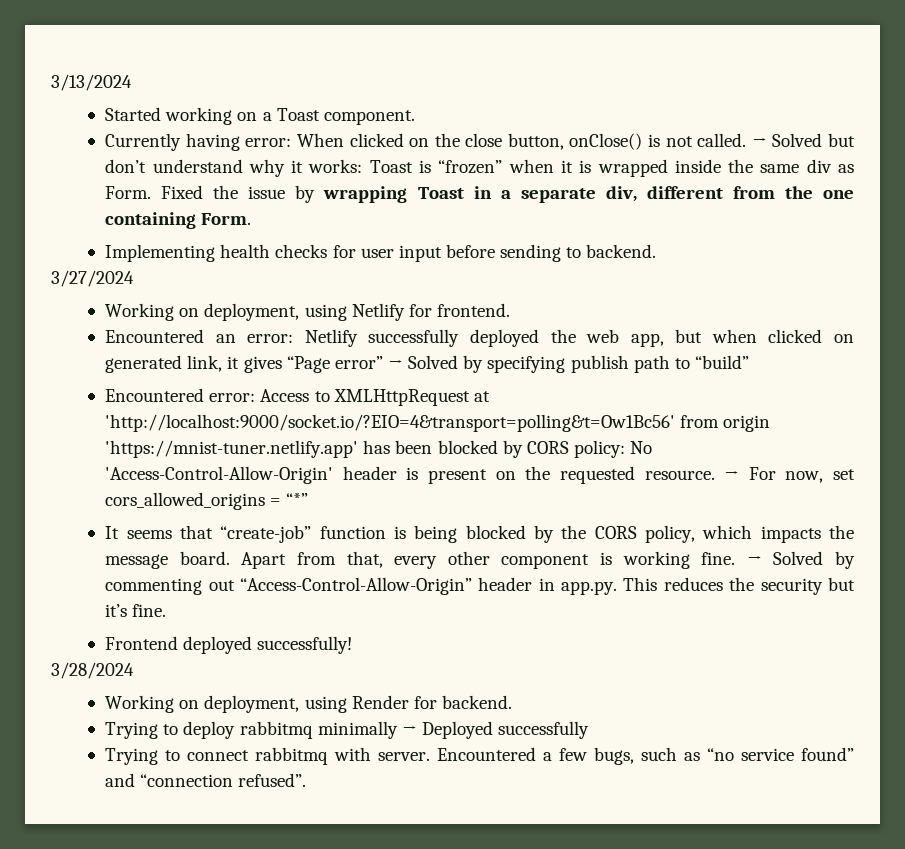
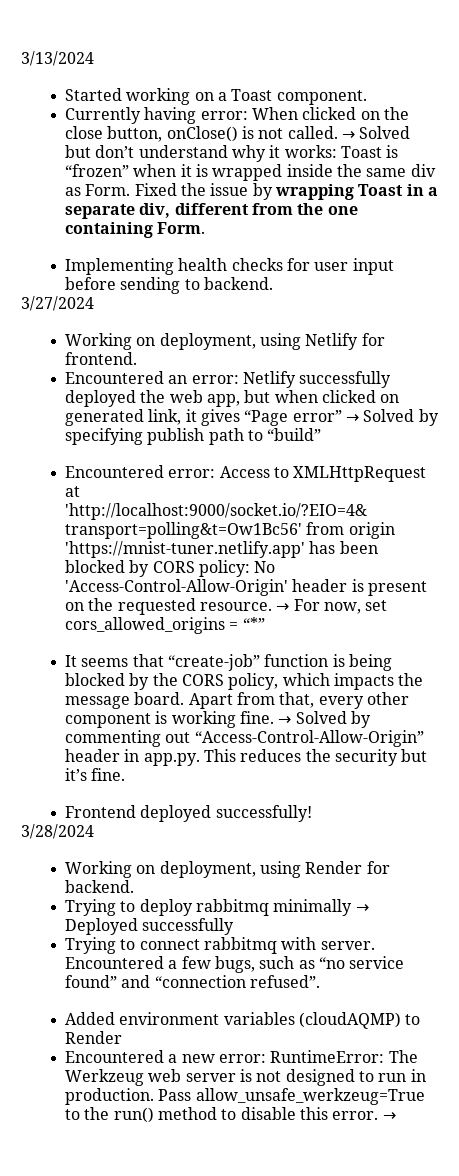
(307, 780) none -> [65,1012,421,1029] [65,1031,123,1044] [65,1050,418,1063] [65,1069,426,1086] [65,1088,425,1105] [65,1107,396,1123] // Added environment variables (cloudAQMP) to Render // Encountered a new error: RuntimeError: The Werkzeug web server is not designed to run in production. Pass allow_unsafe_werkzeug=True to the run() method to disable this error. →

